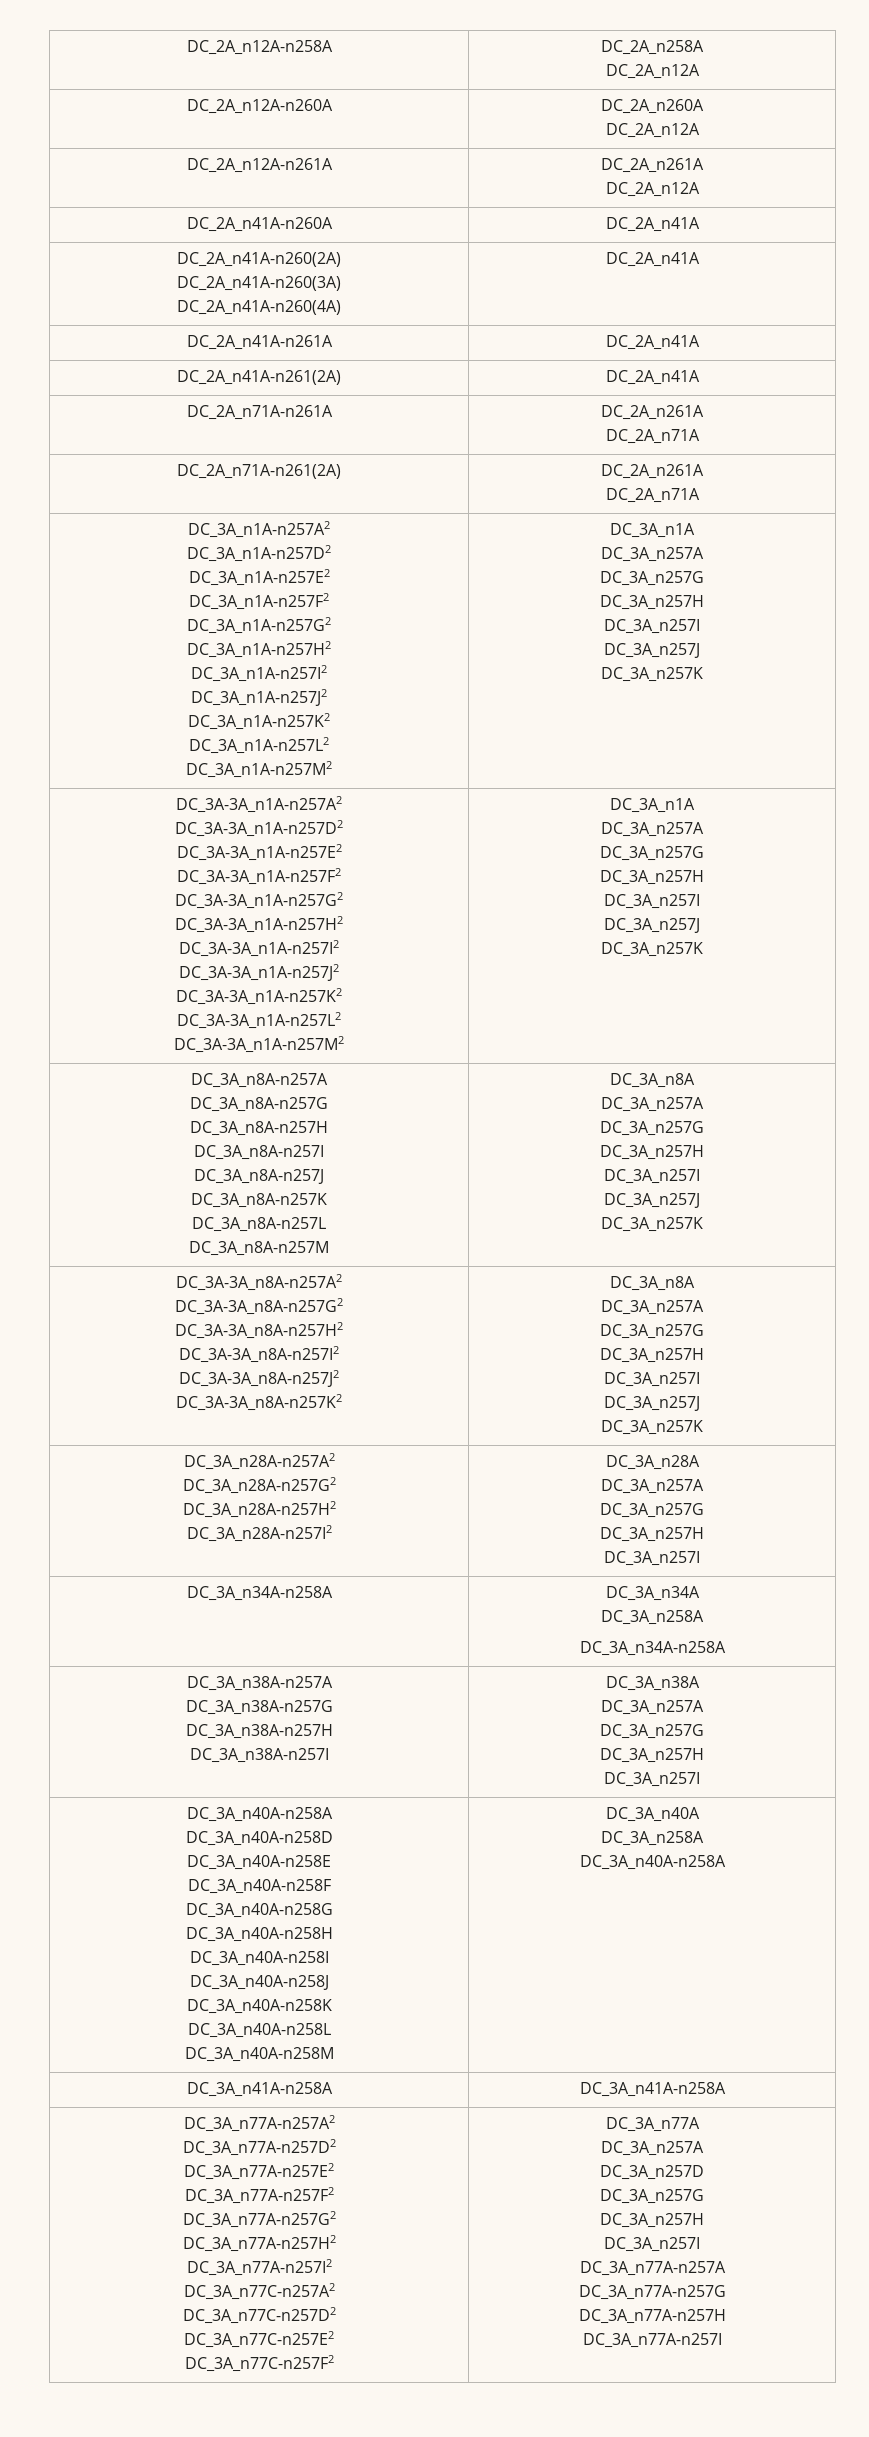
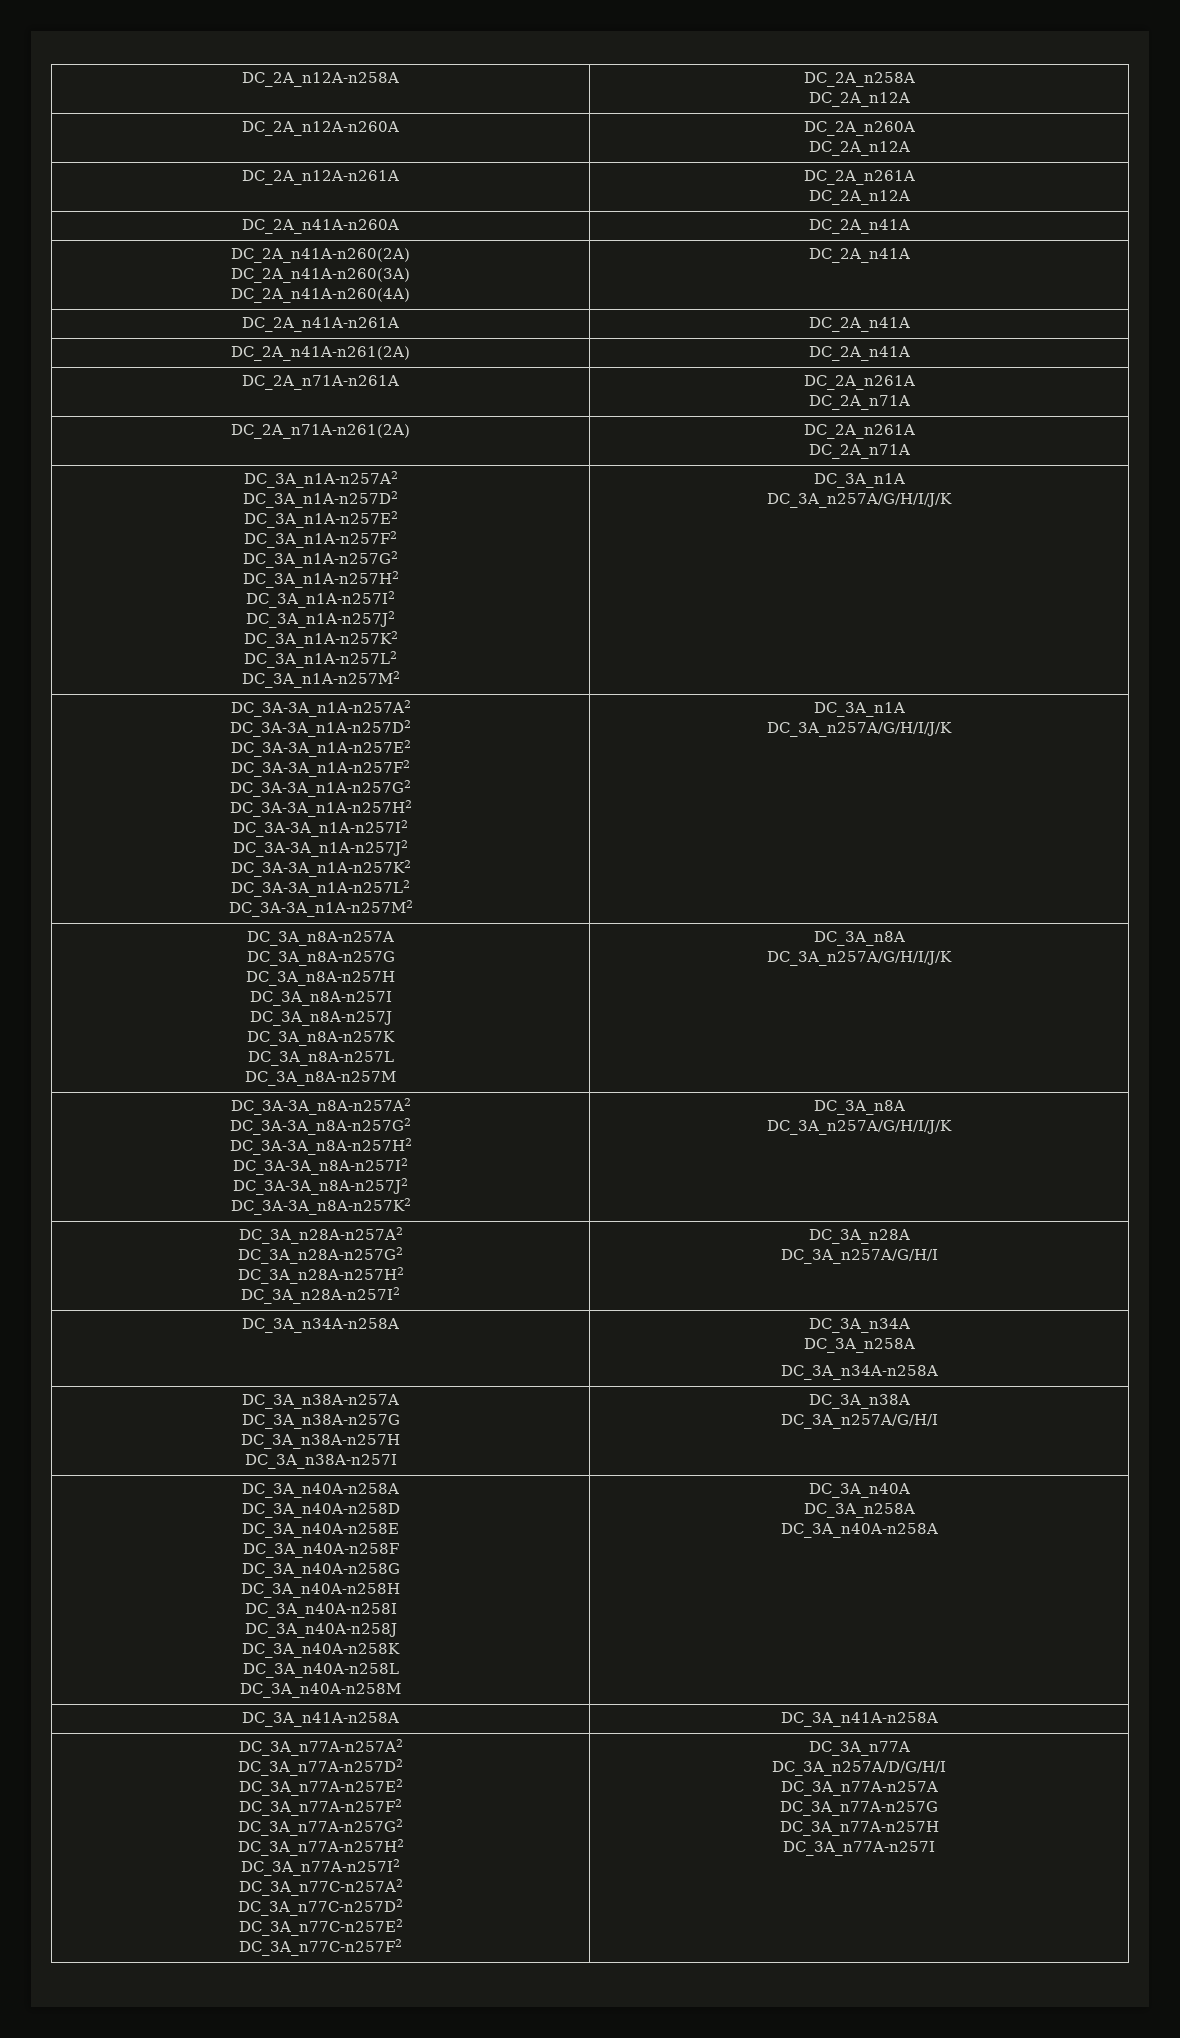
[601,547,704,562] [600,571,704,586] [600,595,704,610] [604,619,700,634] [604,643,700,658] [601,667,703,682] DC_3A_n257A // DC_3A_n257G // DC_3A_n257H // DC_3A_n257I // DC_3A_n257J // DC_3A_n257K -> [767,493,952,508] DC_3A_n257A/G/H/I/J/K
[601,822,704,837] [600,846,704,861] [600,870,704,885] [604,894,700,909] [604,918,700,933] [601,942,703,957] DC_3A_n257A // DC_3A_n257G // DC_3A_n257H // DC_3A_n257I // DC_3A_n257J // DC_3A_n257K -> [767,722,952,737] DC_3A_n257A/G/H/I/J/K
[601,1097,704,1112] [600,1121,704,1136] [600,1145,704,1160] [604,1169,700,1184] [604,1193,700,1208] [601,1217,703,1232] DC_3A_n257A // DC_3A_n257G // DC_3A_n257H // DC_3A_n257I // DC_3A_n257J // DC_3A_n257K -> [767,951,952,966] DC_3A_n257A/G/H/I/J/K
[601,1300,704,1315] [600,1324,704,1339] [600,1348,704,1363] [604,1372,700,1387] [604,1396,700,1411] [601,1420,703,1435] DC_3A_n257A // DC_3A_n257G // DC_3A_n257H // DC_3A_n257I // DC_3A_n257J // DC_3A_n257K -> [767,1120,952,1135] DC_3A_n257A/G/H/I/J/K
[601,1479,704,1494] [600,1503,704,1518] [600,1527,704,1542] [604,1551,700,1566] DC_3A_n257A // DC_3A_n257G // DC_3A_n257H // DC_3A_n257I -> [780,1249,938,1264] DC_3A_n257A/G/H/I
[601,1700,704,1715] [600,1724,704,1739] [600,1748,704,1763] [604,1772,700,1787] DC_3A_n257A // DC_3A_n257G // DC_3A_n257H // DC_3A_n257I -> [780,1414,938,1429] DC_3A_n257A/G/H/I
[601,2141,704,2156] [600,2165,704,2180] [600,2189,704,2204] [600,2213,704,2228] [604,2237,700,2252] DC_3A_n257A // DC_3A_n257D // DC_3A_n257G // DC_3A_n257H // DC_3A_n257I -> [772,1761,946,1776] DC_3A_n257A/D/G/H/I

